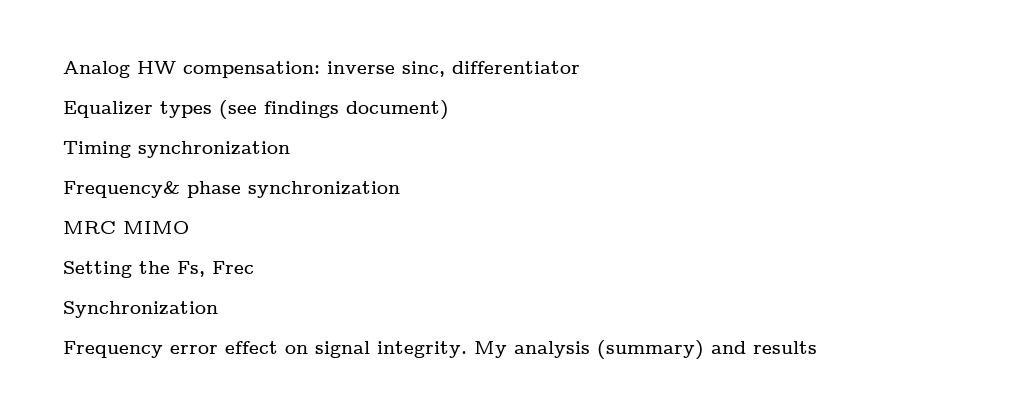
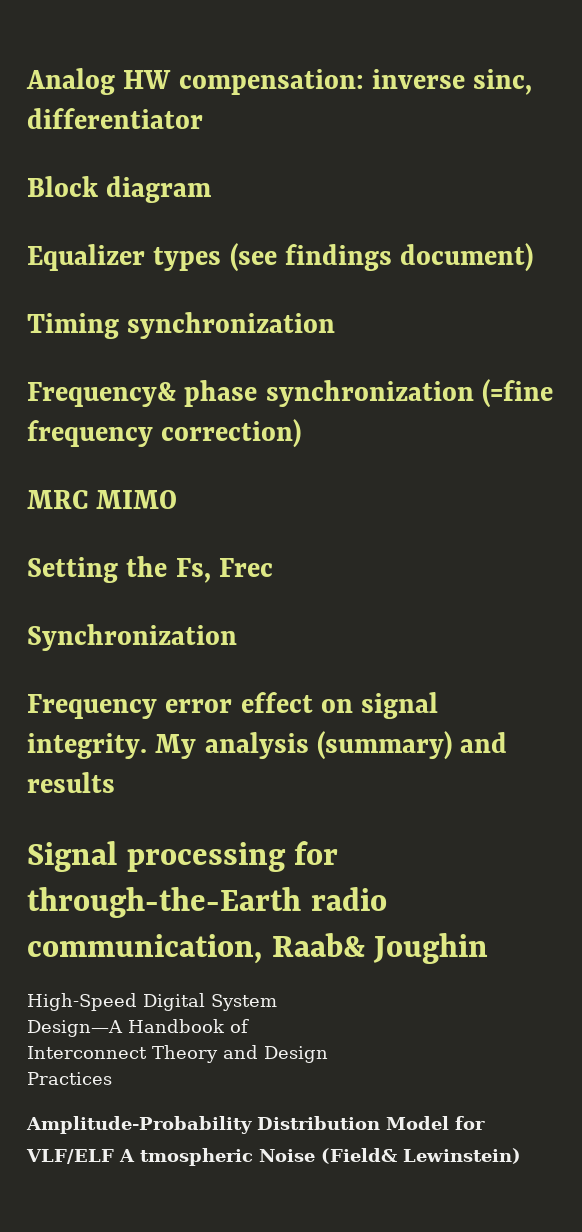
(580, 67) none -> [27,176,212,203] // Block diagram
(400, 189) none -> [482,379,554,408] [27,419,302,448] (=fine frequency correction)
(817, 347) none -> [27,841,339,872] [27,887,387,918] [27,933,489,964] [27,993,277,1011] [27,1019,249,1037] [27,1045,328,1063] [27,1072,112,1085] [26,1116,485,1134] [26,1148,521,1166] // Signal processing for through-the-Earth radio communication, Raab& Joughin // High-Speed Digital System // Design—A Handbook of // Interconnect Theory and Design // Practices // Amplitude-Probability Distribution Model for // VLF/ELF A tmospheric Noise (Field& Lewinstein)

